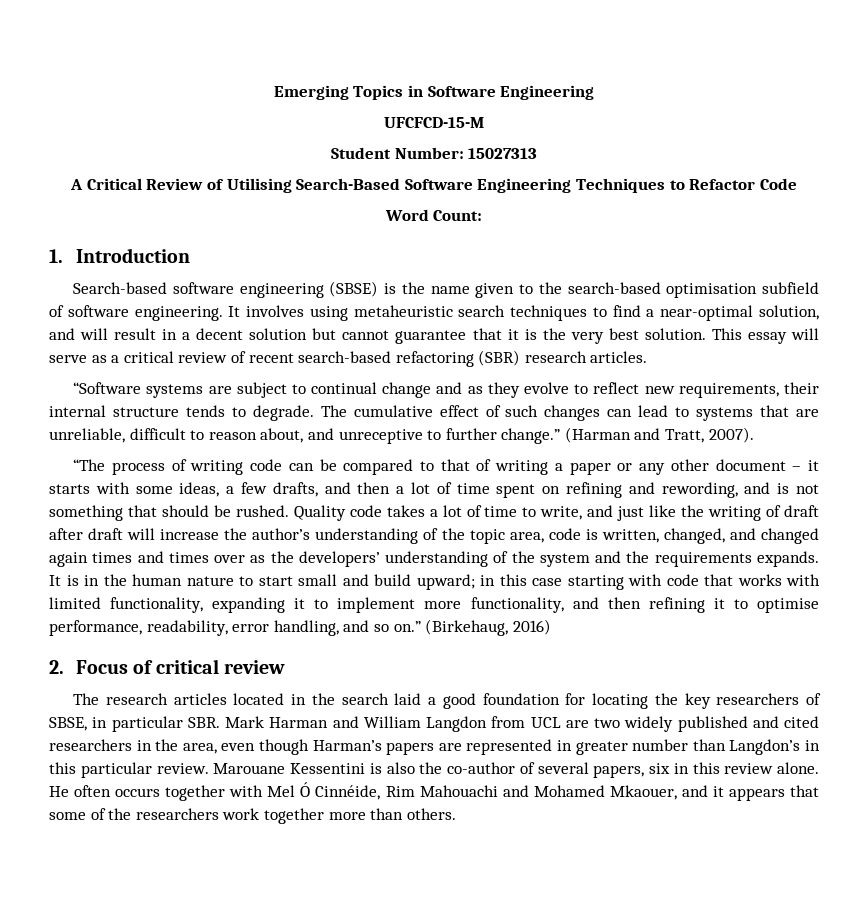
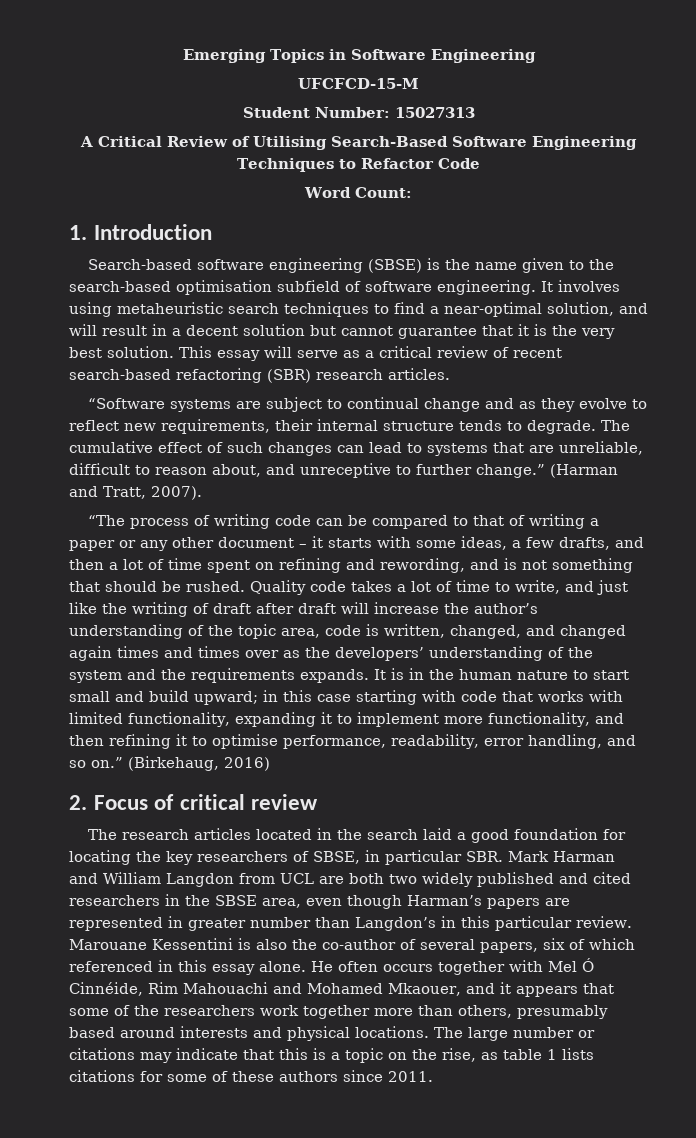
(589, 724) none -> [349,873,384,884] both
(179, 745) none -> [215,895,257,906] SBSE
[673,762,774,774] in this review -> [569,938,635,950] [69,960,255,975] of which referenced in this essay
[406,808,456,820] others. -> [458,1005,608,1019] [69,1026,595,1041] [69,1048,594,1063] [69,1070,433,1082] others, presumably based around interests and physical locations. The large number or citations may indicate that this is a topic on the rise, as table 1 lists citations for some of these authors since 2011.

